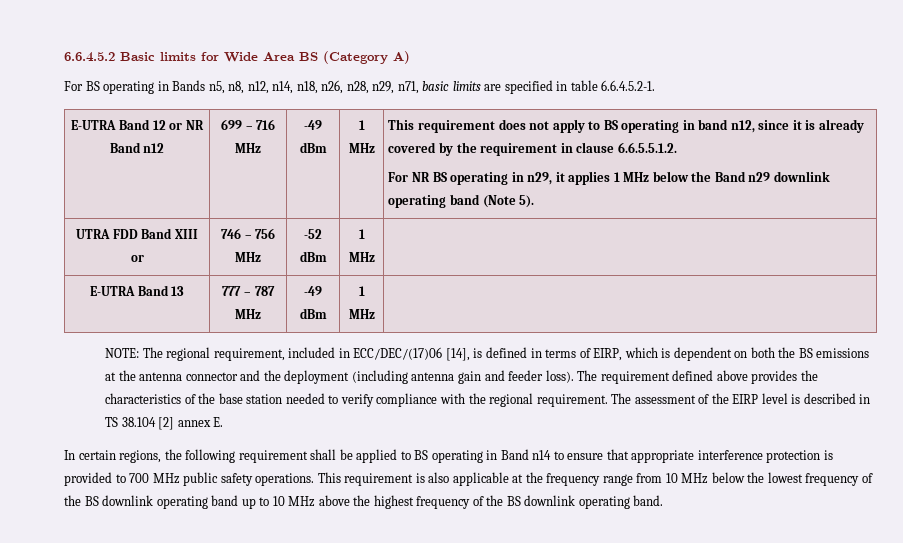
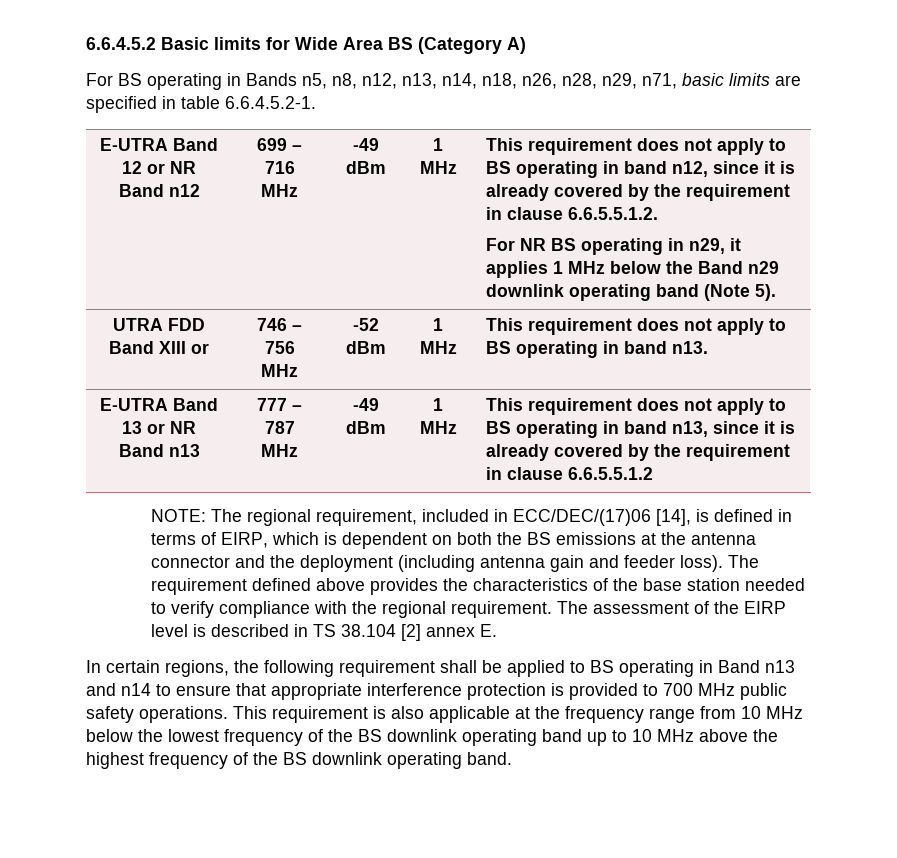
(269, 87) none -> [402,73,437,89] n13,
(375, 257) none -> [485,318,786,335] [485,341,708,358] This requirement does not apply to BS operating in band n13.
(185, 291) none -> [147,421,196,434] [118,444,200,457] or NR Band n13
(375, 314) none -> [485,398,786,415] [485,421,795,438] [485,444,790,461] [485,467,653,480] This requirement does not apply to BS operating in band n13, since it is already covered by the requirement in clause 6.6.5.5.1.2
(529, 454) none -> [765,660,795,673] [86,683,116,696] n13 and

